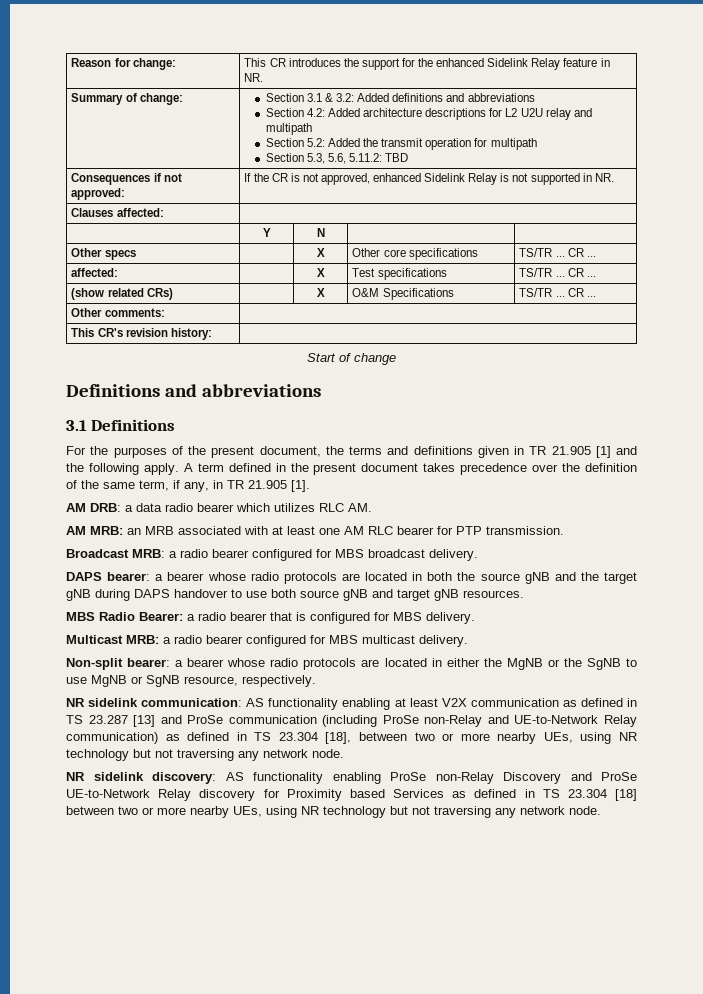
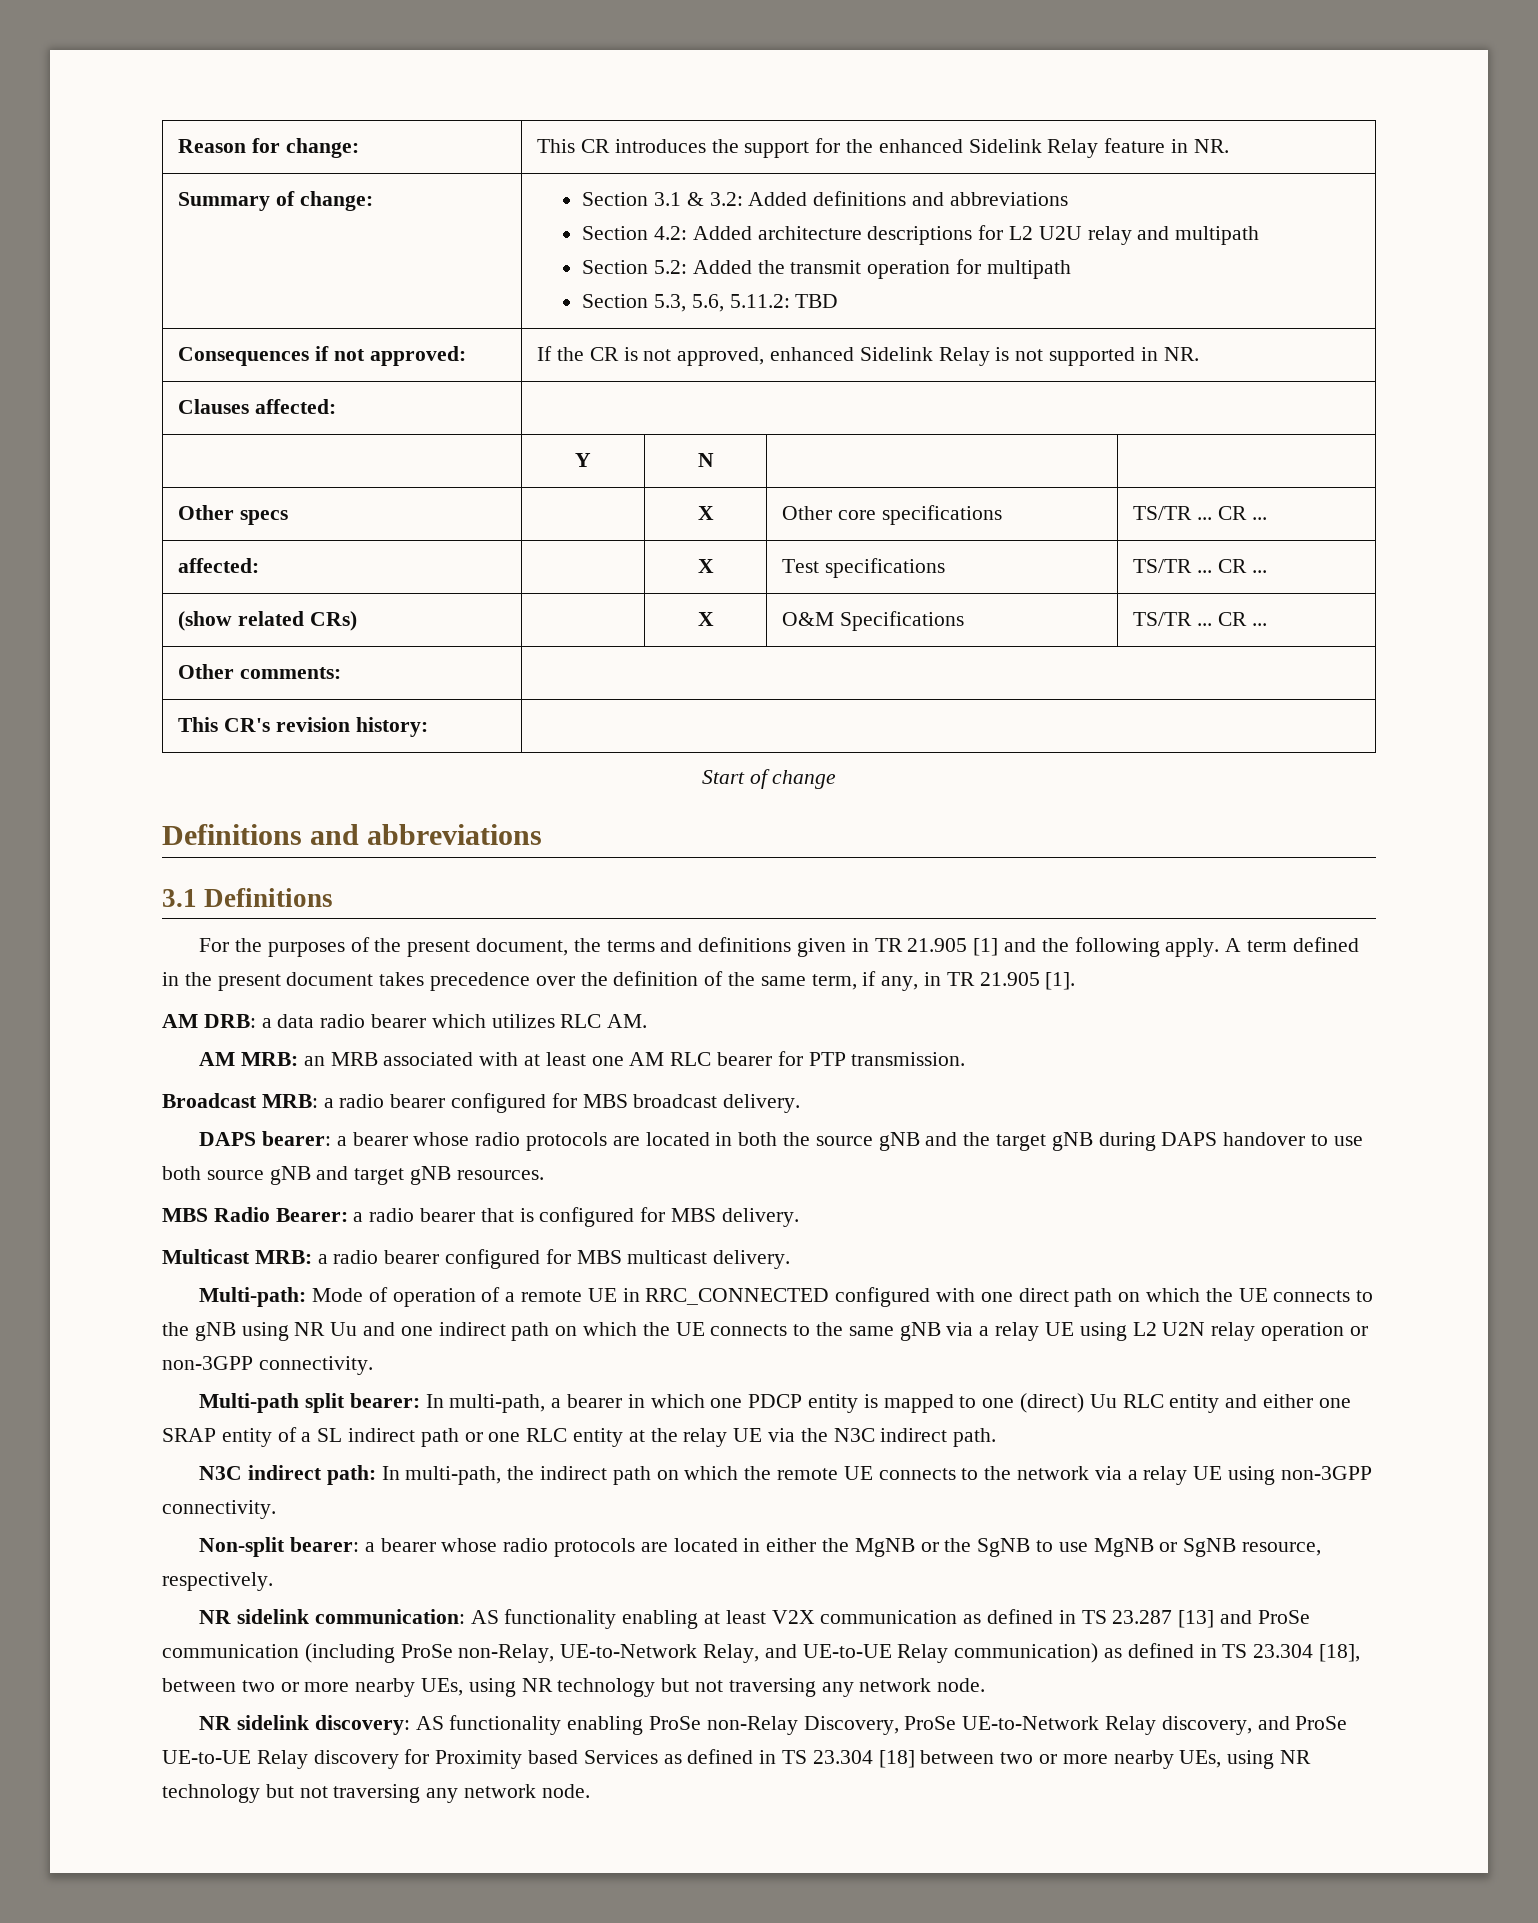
(468, 641) none -> [199,1287,1374,1307] [162,1322,1368,1341] [162,1356,373,1375] [199,1393,1351,1413] [162,1427,997,1447] [199,1465,1372,1485] [162,1500,276,1519] // Multi-path: Mode of operation of a remote UE in RRC_CONNECTED configured with one direct path on which the UE connects to the gNB using NR Uu and one indirect path on which the UE connects to the same gNB via a relay UE using L2 U2N relay operation or non-3GPP connectivity. // Multi-path split bearer: In multi-path, a bearer in which one PDCP entity is mapped to one (direct) Uu RLC entity and either one SRAP entity of a SL indirect path or one RLC entity at the relay UE via the N3C indirect path. // N3C indirect path: In multi-path, the indirect path on which the remote UE connects to the network via a relay UE using non-3GPP connectivity.
[424,715,599,727] non-Relay and UE-to-Network -> [458,1644,892,1663] non-Relay, UE-to-Network Relay, and UE-to-UE
[503,772,637,784] [66,789,150,798] Discovery and ProSe UE-to-Network -> [803,1716,1348,1735] [162,1750,251,1764] Discovery, ProSe UE-to-Network Relay discovery, and ProSe UE-to-UE

